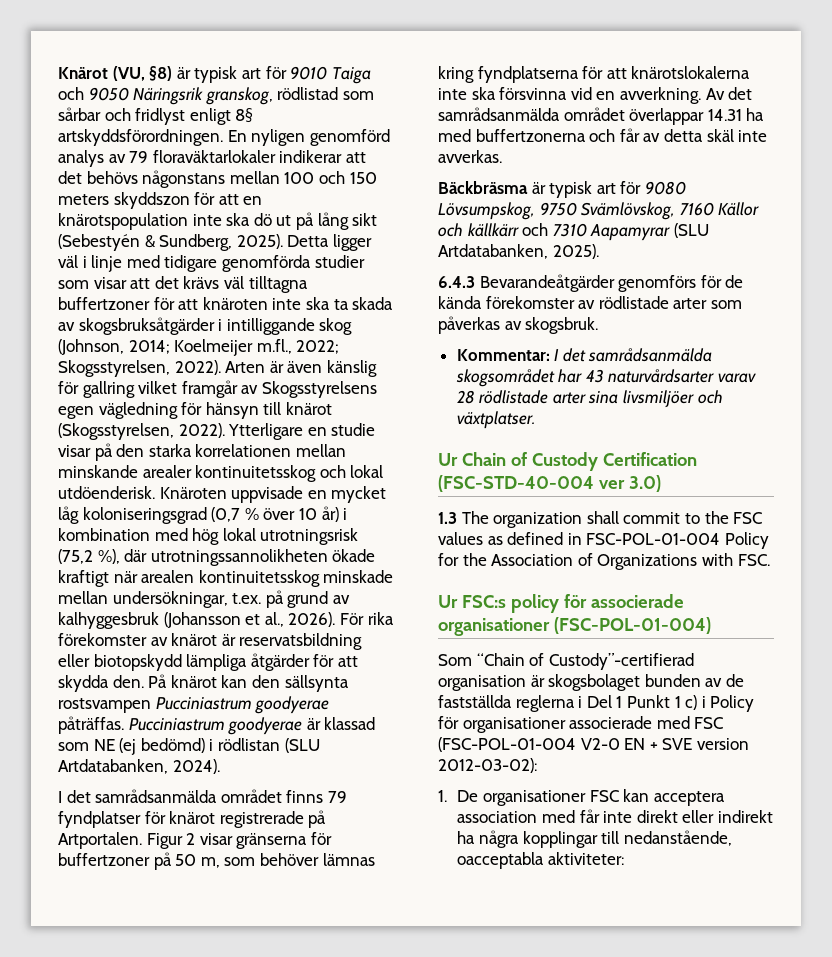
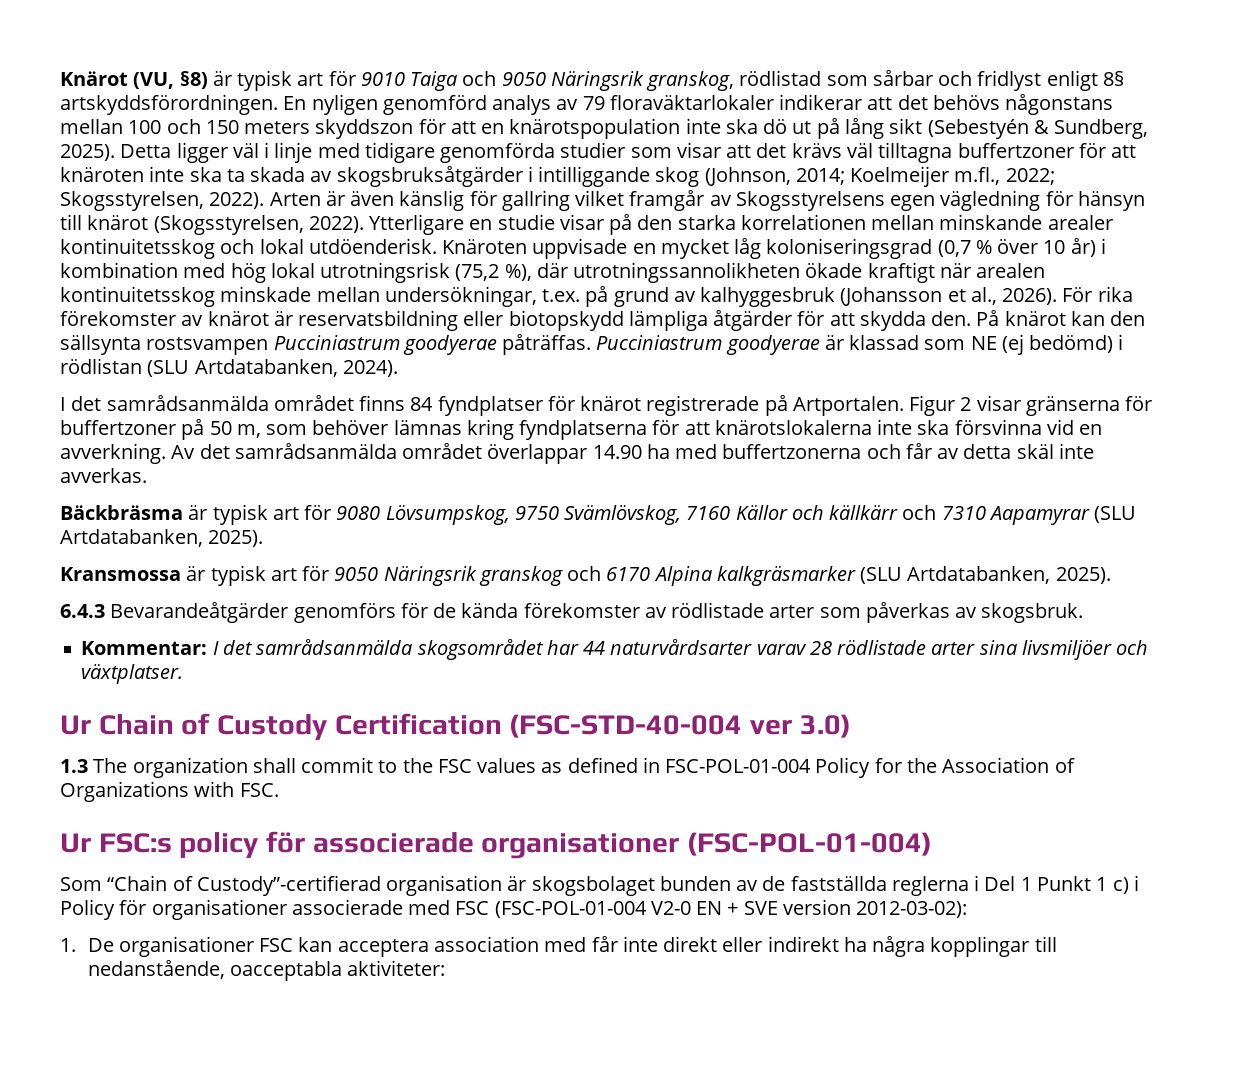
[327,791,347,803] 79 -> [410,397,434,411] 84
[707,109,742,121] 14.31 -> [592,445,642,459] 14.90
(599, 251) none -> [60,565,1111,586] // Kransmossa är typisk art för 9050 Näringsrik granskog och 6170 Alpina kalkgräsmarker (SLU Artdatabanken, 2025).
[585,369,604,383] 43 -> [583,641,606,655] 44

